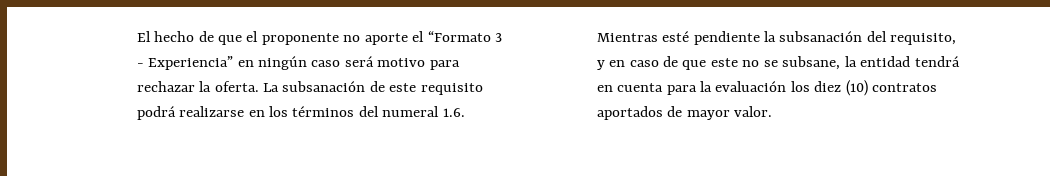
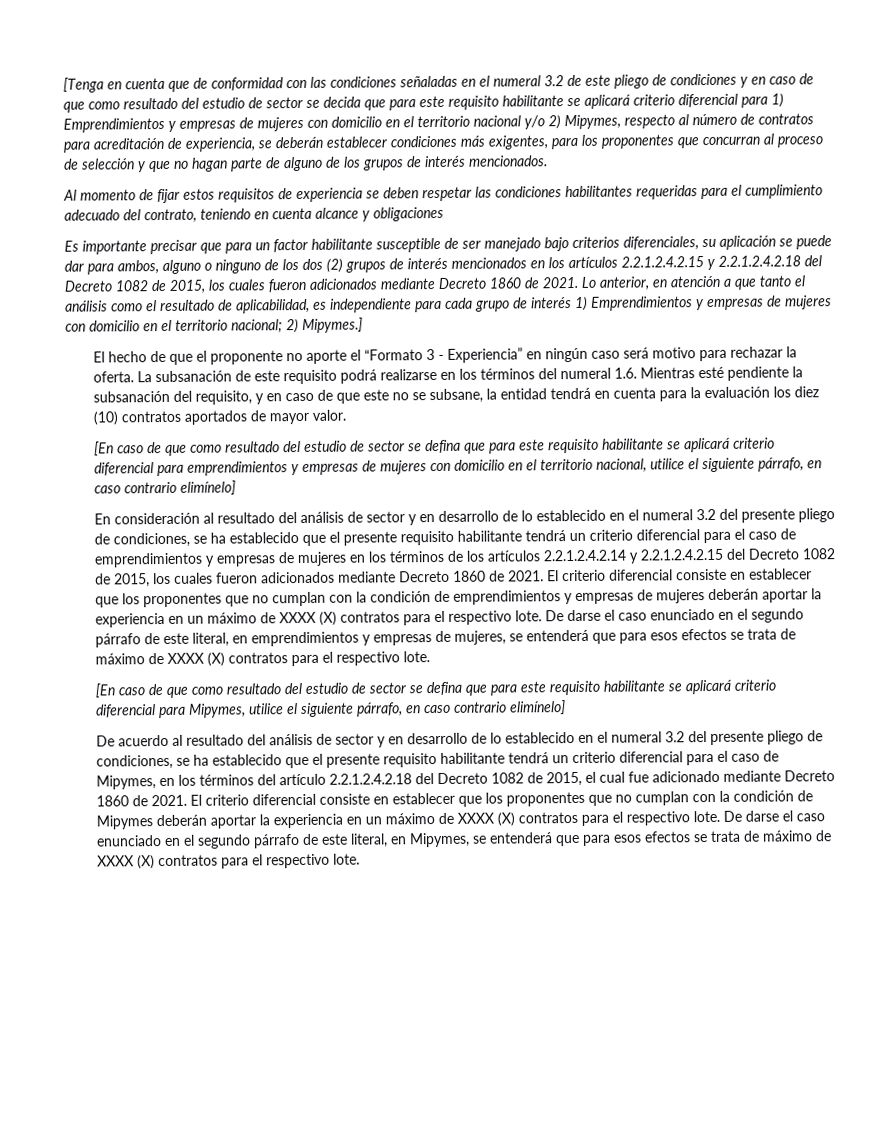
(136, 36) none -> [63,73,815,93] [63,93,785,113] [63,113,815,133] [63,133,824,153] [64,155,549,173] [63,184,824,204] [64,206,445,224] [64,235,833,255] [64,255,823,275] [64,275,806,294] [65,295,833,314] [65,317,364,334] [Tenga en cuenta que de conformidad con las condiciones señaladas en el numeral 3.2 de este pliego de condiciones y en caso de que como resultado del estudio de sector se decida que para este requisito habilitante se aplicará criterio diferencial para 1) Emprendimientos y empresas de mujeres con domicilio en el territorio nacional y/o 2) Mipymes, respecto al número de contratos para acreditación de experiencia, se deberán establecer condiciones más exigentes, para los proponentes que concurran al proceso de selección y que no hagan parte de alguno de los grupos de interés mencionados. // Al momento de fijar estos requisitos de experiencia se deben respetar las condiciones habilitantes requeridas para el cumplimiento adecuado del contrato, teniendo en cuenta alcance y obligaciones // Es importante precisar que para un factor habilitante susceptible de ser manejado bajo criterios diferenciales, su aplicación se puede dar para ambos, alguno o ninguno de los dos (2) grupos de interés mencionados en los artículos 2.2.1.2.4.2.15 y 2.2.1.2.4.2.18 del Decreto 1082 de 2015, los cuales fueron adicionados mediante Decreto 1860 de 2021. Lo anterior, en atención a que tanto el análisis como el resultado de aplicabilidad, es independiente para cada grupo de interés 1) Emprendimientos y empresas de mujeres con domicilio en el territorio nacional; 2) Mipymes.] //
(773, 111) none -> [93,437,775,457] [93,457,822,477] [93,480,236,495] [93,508,835,526] [93,528,796,548] [93,548,835,568] [94,568,812,588] [94,588,822,608] [94,608,804,628] [94,628,796,648] [94,651,430,667] [94,679,776,698] [95,700,566,719] [95,730,823,748] [95,750,779,770] [95,770,835,790] [95,790,813,807] [95,810,825,830] [95,830,832,849] [96,853,360,870] // [En caso de que como resultado del estudio de sector se defina que para este requisito habilitante se aplicará criterio diferencial para emprendimientos y empresas de mujeres con domicilio en el territorio nacional, utilice el siguiente párrafo, en caso contrario elimínelo] // En consideración al resultado del análisis de sector y en desarrollo de lo establecido en el numeral 3.2 del presente pliego de condiciones, se ha establecido que el presente requisito habilitante tendrá un criterio diferencial para el caso de emprendimientos y empresas de mujeres en los términos de los artículos 2.2.1.2.4.2.14 y 2.2.1.2.4.2.15 del Decreto 1082 de 2015, los cuales fueron adicionados mediante Decreto 1860 de 2021. El criterio diferencial consiste en establecer que los proponentes que no cumplan con la condición de emprendimientos y empresas de mujeres deberán aportar la experiencia en un máximo de XXXX (X) contratos para el respectivo lote. De darse el caso enunciado en el segundo párrafo de este literal, en emprendimientos y empresas de mujeres, se entenderá que para esos efectos se trata de máximo de XXXX (X) contratos para el respectivo lote. // [En caso de que como resultado del estudio de sector se defina que para este requisito habilitante se aplicará criterio diferencial para Mipymes, utilice el siguiente párrafo, en caso contrario elimínelo] // De acuerdo al resultado del análisis de sector y en desarrollo de lo establecido en el numeral 3.2 del presente pliego de condiciones, se ha establecido que el presente requisito habilitante tendrá un criterio diferencial para el caso de Mipymes, en los términos del artículo 2.2.1.2.4.2.18 del Decreto 1082 de 2015, el cual fue adicionado mediante Decreto 1860 de 2021. El criterio diferencial consiste en establecer que los proponentes que no cumplan con la condición de Mipymes deberán aportar la experiencia en un máximo de XXXX (X) contratos para el respectivo lote. De darse el caso enunciado en el segundo párrafo de este literal, en Mipymes, se entenderá que para esos efectos se trata de máximo de XXXX (X) contratos para el respectivo lote.

